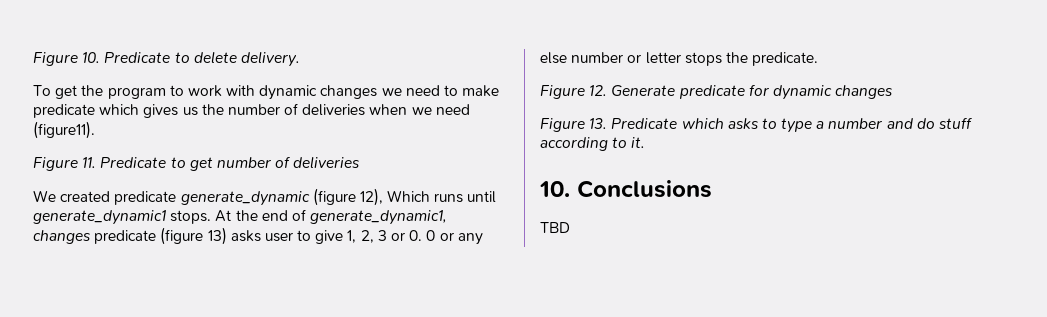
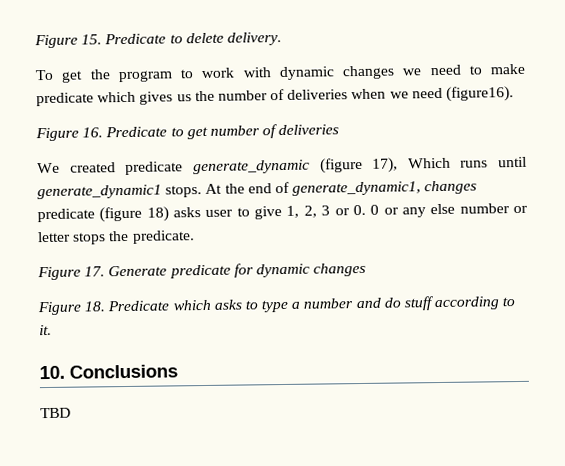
[33,52,101,66] Figure 10. -> [34,34,103,49] Figure 15.
[33,121,95,139] [33,157,97,171] (figure11). // Figure 11. -> [446,86,515,102] [35,127,104,142] (figure16). // Figure 16.
[359,188,383,206] 12), -> [372,157,399,173] 17),
[207,227,227,245] 13) -> [146,206,169,222] 18)
[589,85,608,96] 12. -> [84,266,106,277] 17.
[589,118,608,129] 13. -> [84,301,106,312] 18.

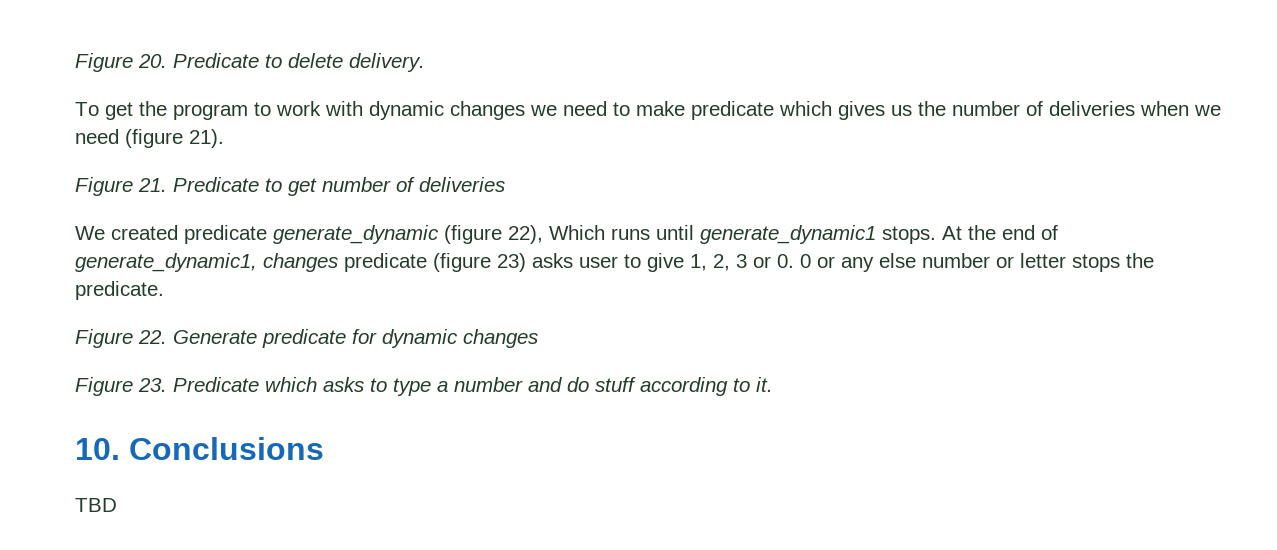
[34,34,103,49] Figure 15. -> [75,53,167,72] Figure 20.
[446,86,515,102] [35,127,104,142] (figure16). // Figure 16. -> [125,129,224,148] [75,177,167,196] (figure 21). // Figure 21.
[372,157,399,173] 17), -> [508,225,543,244] 22),
[146,206,169,222] 18) -> [497,253,526,272] 23)
[84,266,106,277] 17. -> [138,330,167,344] 22.
[84,301,106,312] 18. -> [138,378,167,392] 23.

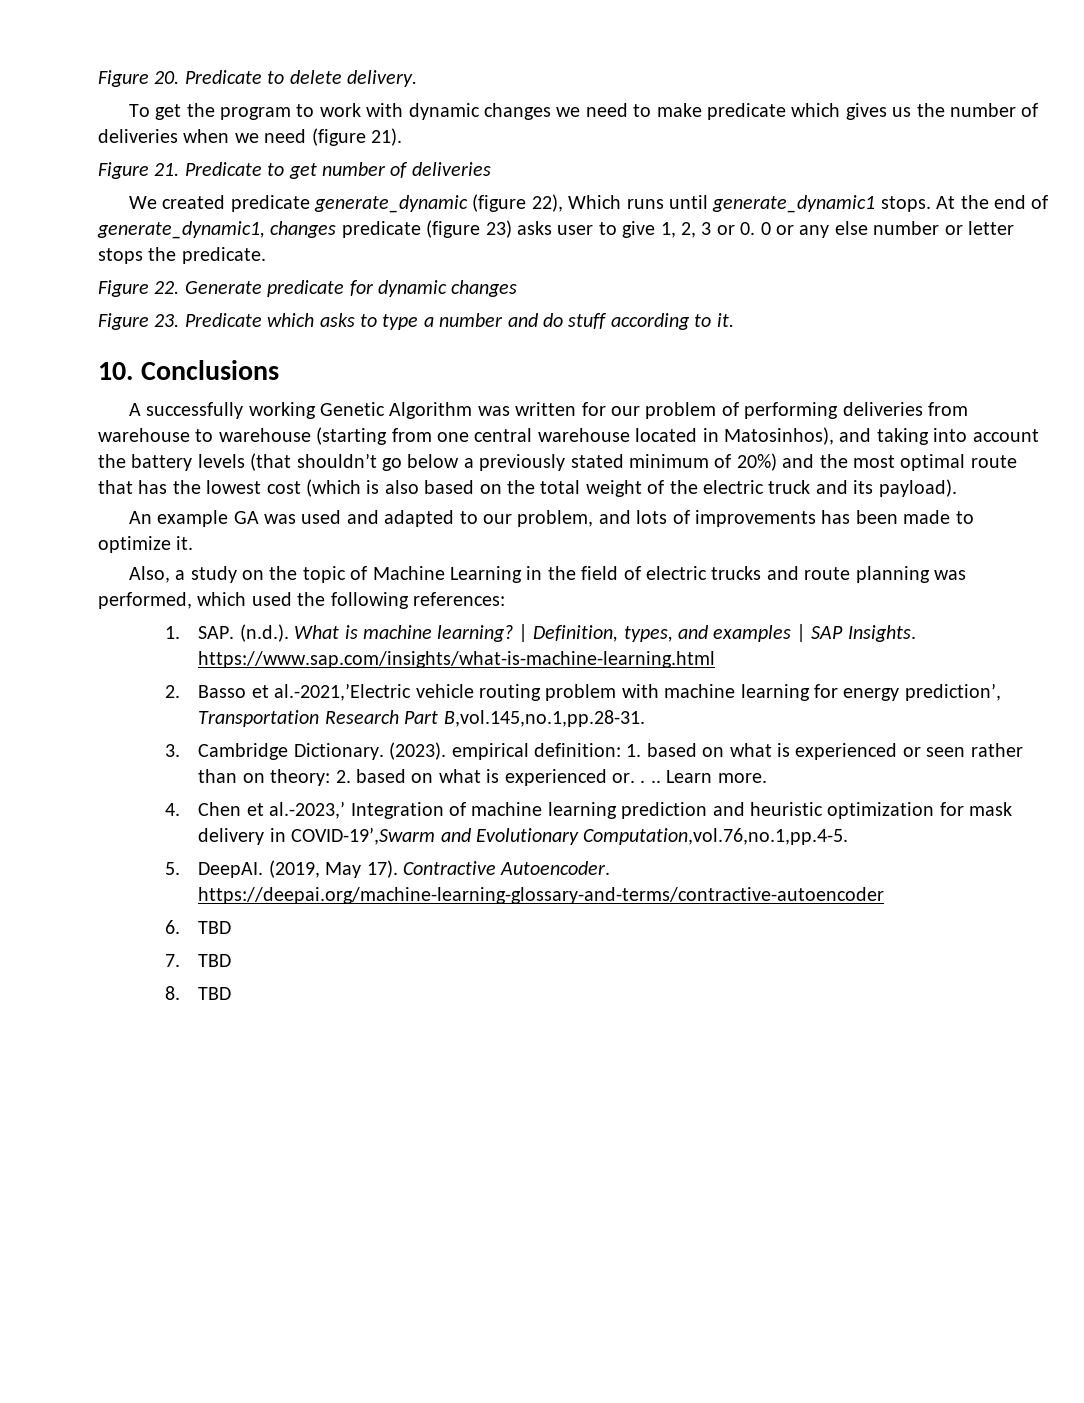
(324, 448) none -> [128,402,969,419] [98,427,1039,445] [98,453,1017,471] [98,479,957,497] [128,510,974,527] [98,536,194,553] [128,566,967,583] [98,592,505,609] [164,624,916,642] [198,651,716,668] [164,683,1001,701] [198,710,645,727] [164,742,1023,760] [198,769,767,786] [164,801,1013,819] [198,827,849,845] [164,860,611,878] [198,887,885,904] [164,920,232,934] [164,954,232,967] [164,986,180,1000] A successfully working Genetic Algorithm was written for our problem of performing deliveries from warehouse to warehouse (starting from one central warehouse located in Matosinhos), and taking into account the battery levels (that shouldn’t go below a previously stated minimum of 20%) and the most optimal route that has the lowest cost (which is also based on the total weight of the electric truck and its payload). // An example GA was used and adapted to our problem, and lots of improvements has been made to optimize it. // Also, a study on the topic of Machine Learning in the field of electric trucks and route planning was performed, which used the following references: // 1. SAP. (n.d.). What is machine learning? | Definition, types, and examples | SAP Insights. https://www.sap.com/insights/what-is-machine-learning.html // 2. Basso et al.-2021,’Electric vehicle routing problem with machine learning for energy prediction’, Transportation Research Part B,vol.145,no.1,pp.28-31. // 3. Cambridge Dictionary. (2023). empirical definition: 1. based on what is experienced or seen rather than on theory: 2. based on what is experienced or. . .. Learn more. // 4. Chen et al.-2023,’ Integration of machine learning prediction and heuristic optimization for mask delivery in COVID-19’,Swarm and Evolutionary Computation,vol.76,no.1,pp.4-5. // 5. DeepAI. (2019, May 17). Contractive Autoencoder. https://deepai.org/machine-learning-glossary-and-terms/contractive-autoencoder // 6. TBD // 7. TBD // 8.

